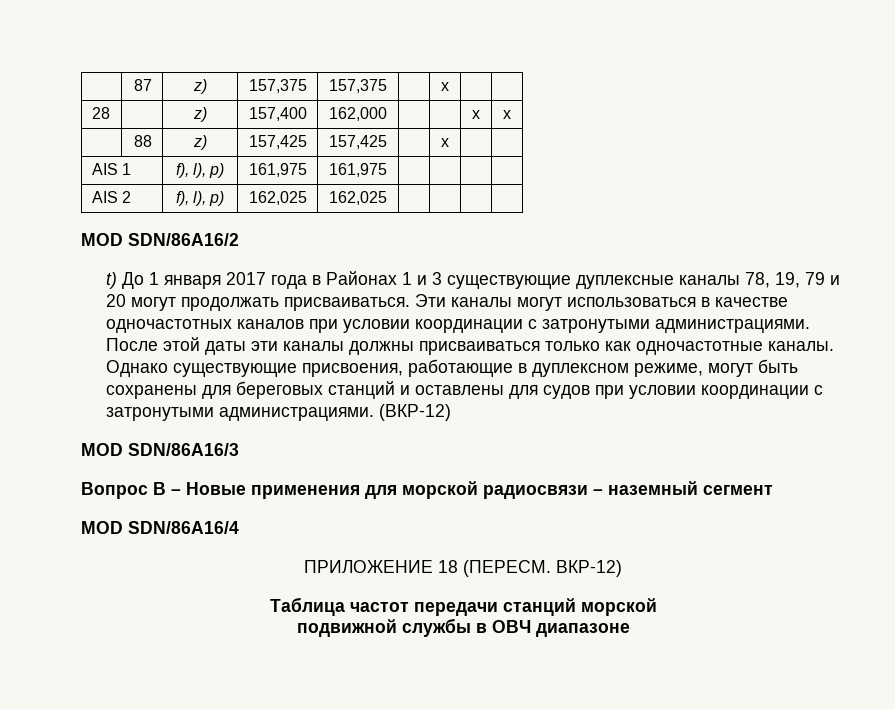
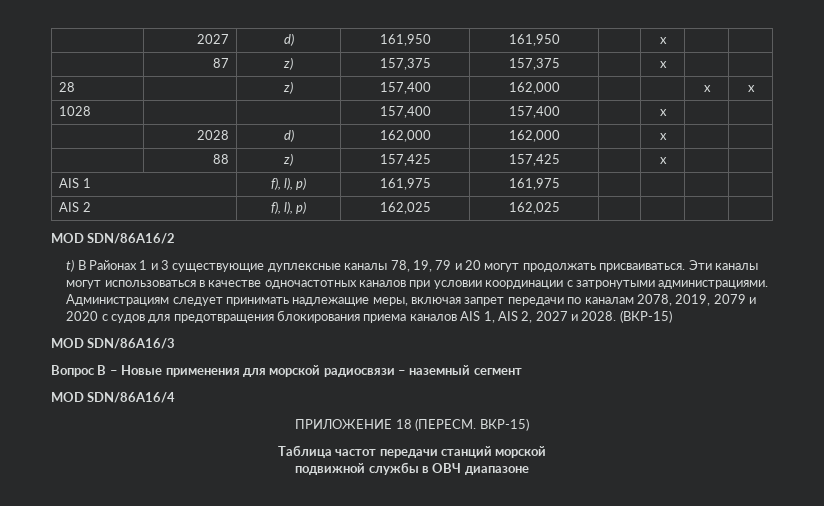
(134, 85) none -> [196,34,229,44] [283,33,294,46] [379,34,431,46] [508,34,560,46] [659,37,667,44] | 2027 | d) | 161,950 | 161,950 | | x | | //
(511, 114) none -> [59,106,92,116] [379,106,431,118] [508,106,560,118] [659,109,667,116] [196,130,229,140] [283,129,294,142] [379,130,431,142] [508,130,560,142] [659,133,667,140] // 1028 | | | 157,400 | 157,400 | | x | | // | 2028 | d) | 162,000 | 162,000 | | x | |
[122,272,322,289] До 1 января 2017 года в -> [77,260,86,270] В
[106,337,835,355] [106,359,799,377] [106,381,824,399] [106,404,452,421] После этой даты эти каналы должны присваиваться только как одночастотные каналы. Однако существующие присвоения, работающие в дуплексном режиме, могут быть сохранены для береговых станций и оставлены для судов при условии координации с затронутыми администрациями. (ВКР-12) -> [66,294,757,306] [66,310,672,323] Администрациям следует принимать надлежащие меры, включая запрет передачи по каналам 2078, 2019, 2079 и 2020 с судов для предотвращения блокирования приема каналов AIS 1, AIS 2, 2027 и 2028. (ВКР-15)
[556,560,622,577] ВКР-12) -> [479,418,529,431] ВКР-15)

